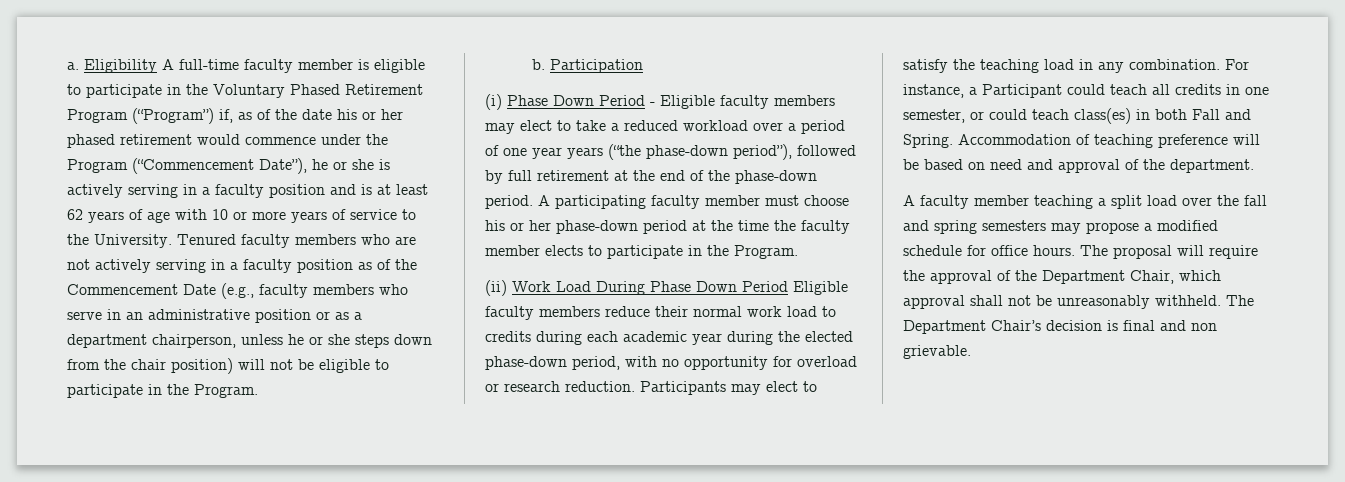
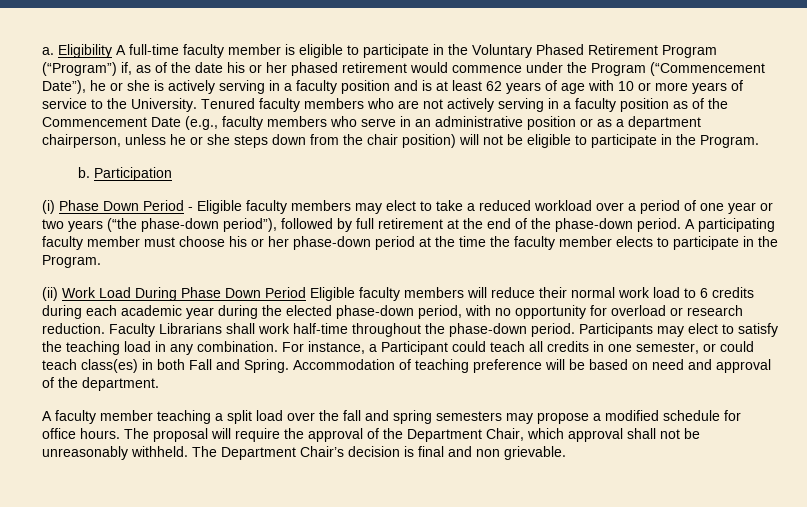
(562, 153) none -> [760,202,773,211] [42,219,64,229] or two
(600, 311) none -> [467,287,487,298] will
(836, 311) none -> [700,288,708,298] 6
(635, 386) none -> [109,323,575,337] Faculty Librarians shall work half-time throughout the phase-down period.

